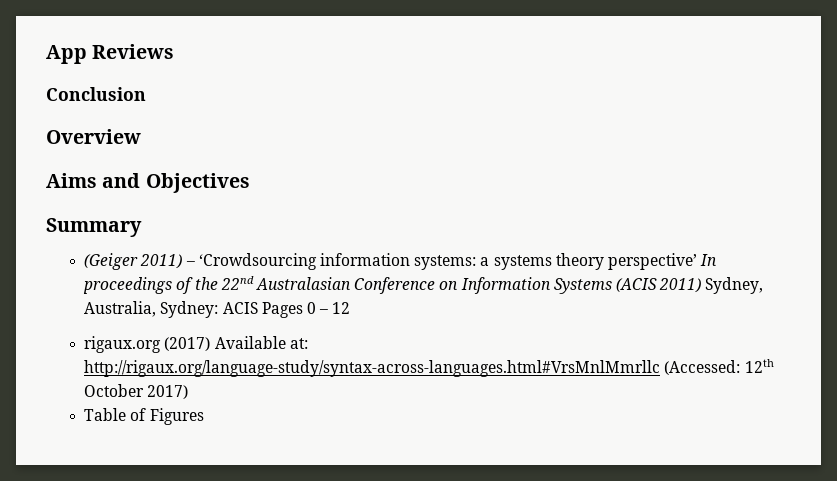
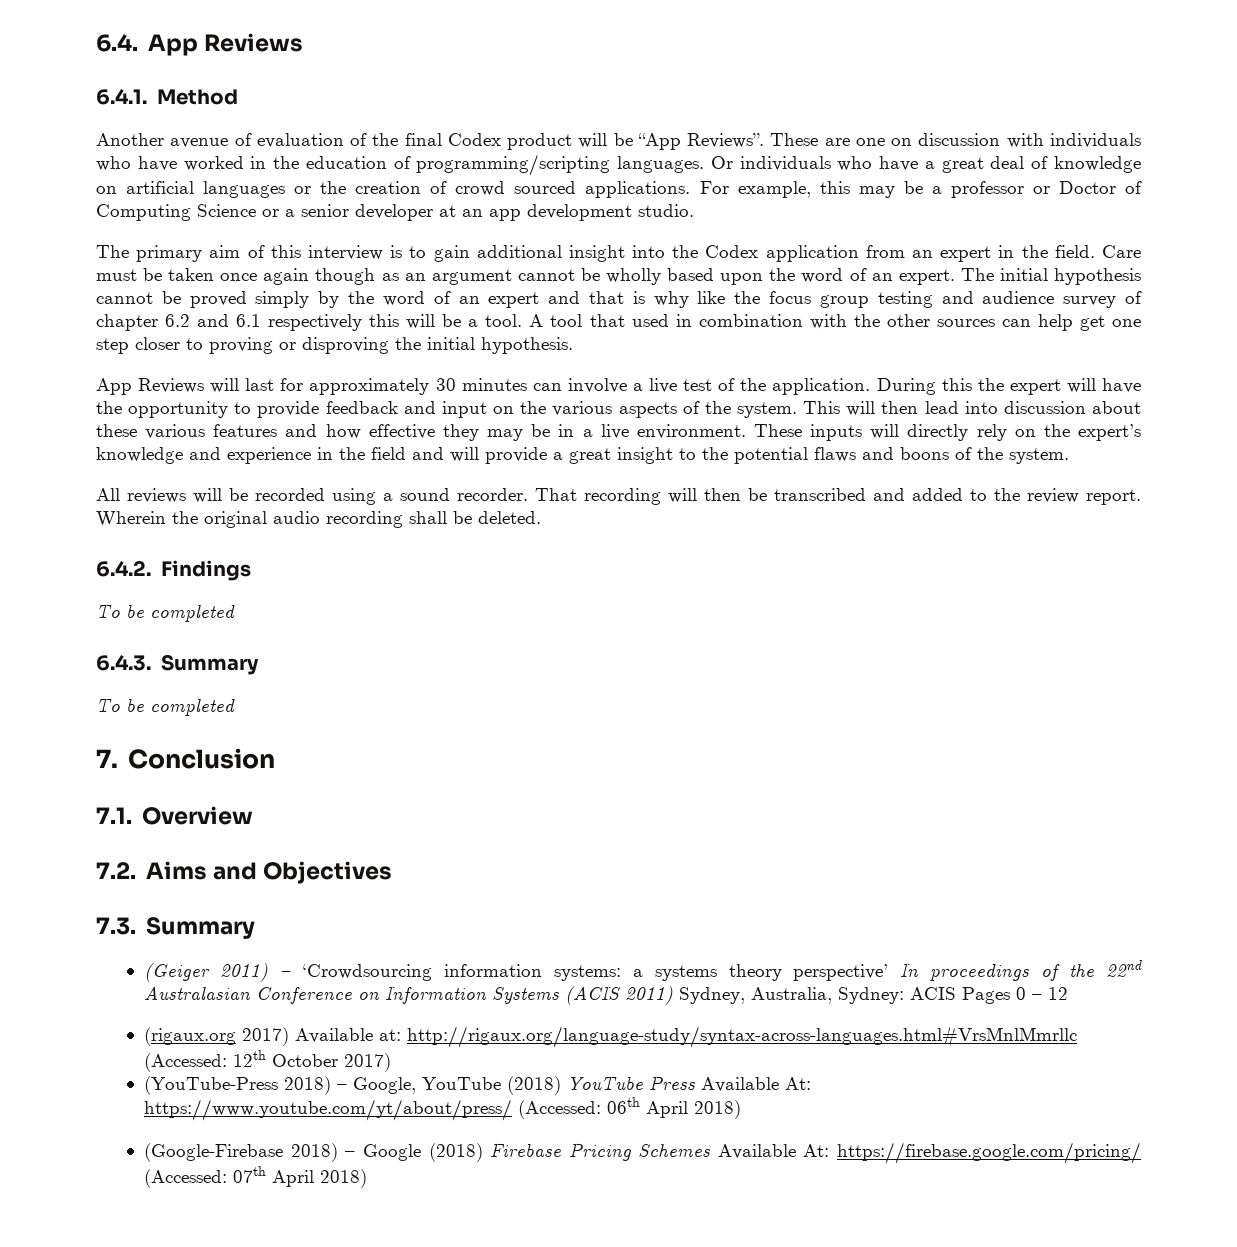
(46, 54) none -> [96,34,138,52] 6.4.
(175, 51) none -> [96,88,238,105] [96,133,1142,150] [96,154,1141,176] [96,181,1143,198] [96,204,694,221] [96,245,1141,262] [96,268,1141,285] [96,291,1143,308] [96,314,1142,331] [96,337,573,354] [96,378,1141,395] [96,401,1141,418] [96,424,1141,441] [96,447,1069,464] [96,488,1141,505] [96,511,541,528] [96,560,251,581] [96,604,235,622] [96,654,259,675] [96,698,235,716] [96,749,118,768] 6.4.1. Method // Another avenue of evaluation of the final Codex product will be “App Reviews”. These are one on discussion with individuals who have worked in the education of programming/scripting languages. Or individuals who have a great deal of knowledge on artificial languages or the creation of crowd sourced applications. For example, this may be a professor or Doctor of Computing Science or a senior developer at an app development studio. // The primary aim of this interview is to gain additional insight into the Codex application from an expert in the field. Care must be taken once again though as an argument cannot be wholly based upon the word of an expert. The initial hypothesis cannot be proved simply by the word of an expert and that is why like the focus group testing and audience survey of chapter 6.2 and 6.1 respectively this will be a tool. A tool that used in combination with the other sources can help get one step closer to proving or disproving the initial hypothesis. // App Reviews will last for approximately 30 minutes can involve a live test of the application. During this the expert will have the opportunity to provide feedback and input on the various aspects of the system. This will then lead into discussion about these various features and how effective they may be in a live environment. These inputs will directly rely on the expert’s knowledge and experience in the field and will provide a great insight to the potential flaws and boons of the system. // All reviews will be recorded using a sound recorder. That recording will then be transcribed and added to the review report. Wherein the original audio recording shall be deleted. // 6.4.2. Findings // To be completed // 6.4.3. Summary // To be completed // 7.
(146, 94) none -> [96,807,132,824] 7.1.
(141, 136) none -> [96,862,136,879] 7.2.
(250, 183) none -> [96,917,136,935] 7.3.
[84,336,211,353] rigaux.org (2017) -> [144,1027,290,1046] (rigaux.org 2017)
[84,408,204,425] Table of Figures -> [144,1076,812,1095] [144,1097,742,1121] [144,1142,1142,1164] [144,1166,368,1188] (YouTube-Press 2018) – Google, YouTube (2018) YouTube Press Available At: https://www.youtube.com/yt/about/press/ (Accessed: 06th April 2018) // (Google-Firebase 2018) – Google (2018) Firebase Pricing Schemes Available At: https://firebase.google.com/pricing/ (Accessed: 07th April 2018)

